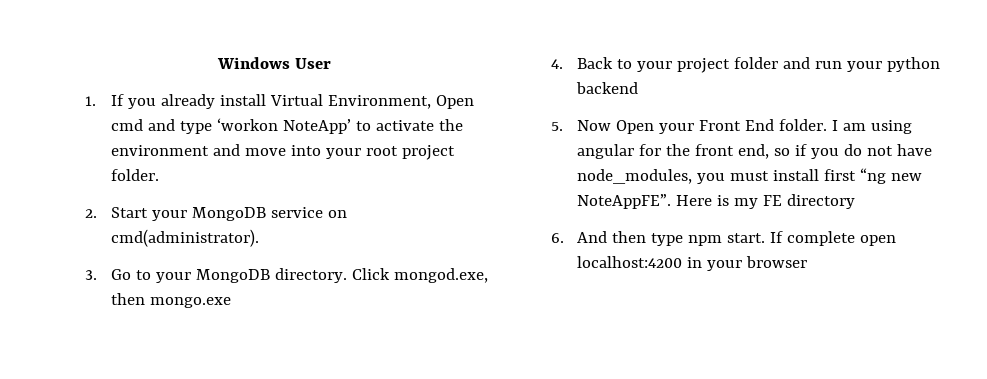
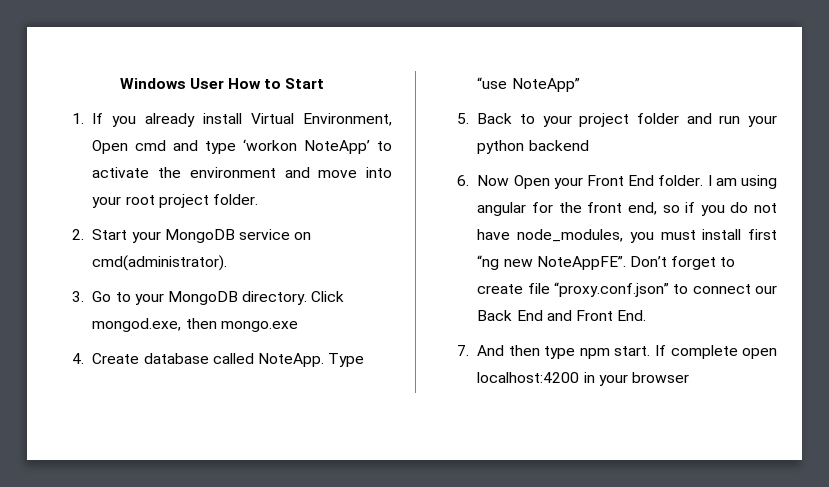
(331, 63) none -> [228,78,325,89] How to Start
(564, 64) none -> [92,353,365,367] [477,77,580,92] [457,113,470,124] Create database called NoteApp. Type “use NoteApp” // 5.
[551,122,564,131] 5. -> [457,175,470,186] 6.
[675,194,855,209] [551,233,565,243] Here is my FE directory // 6. -> [630,256,736,270] [477,282,777,297] [477,310,647,321] [457,345,470,356] Don’t forget to create file “proxy.conf.json” to connect our Back End and Front End. // 7.

